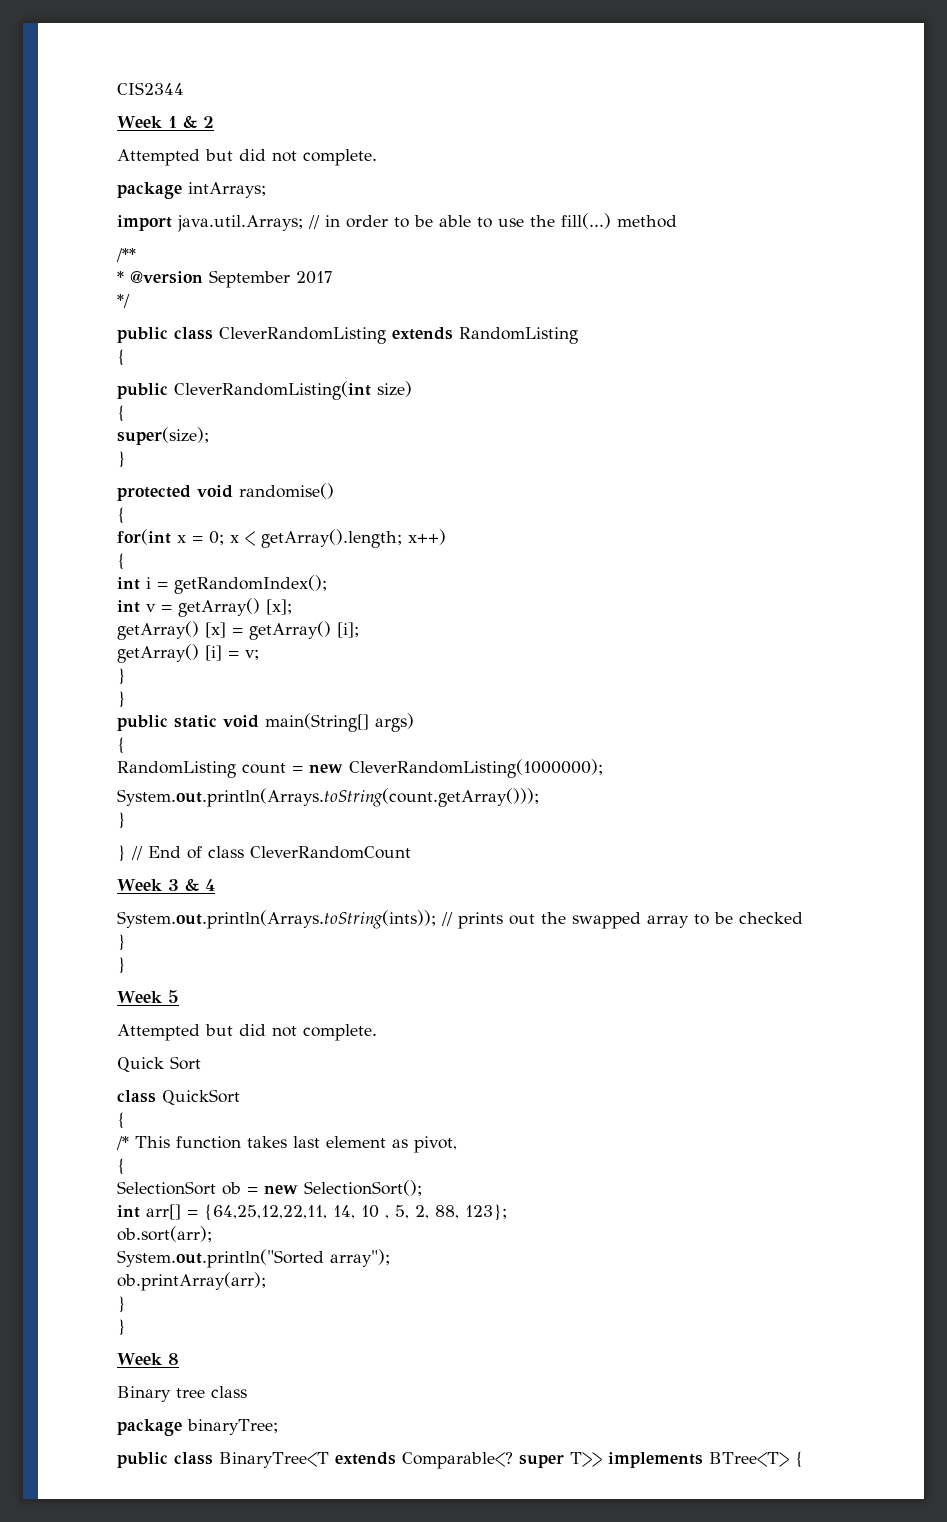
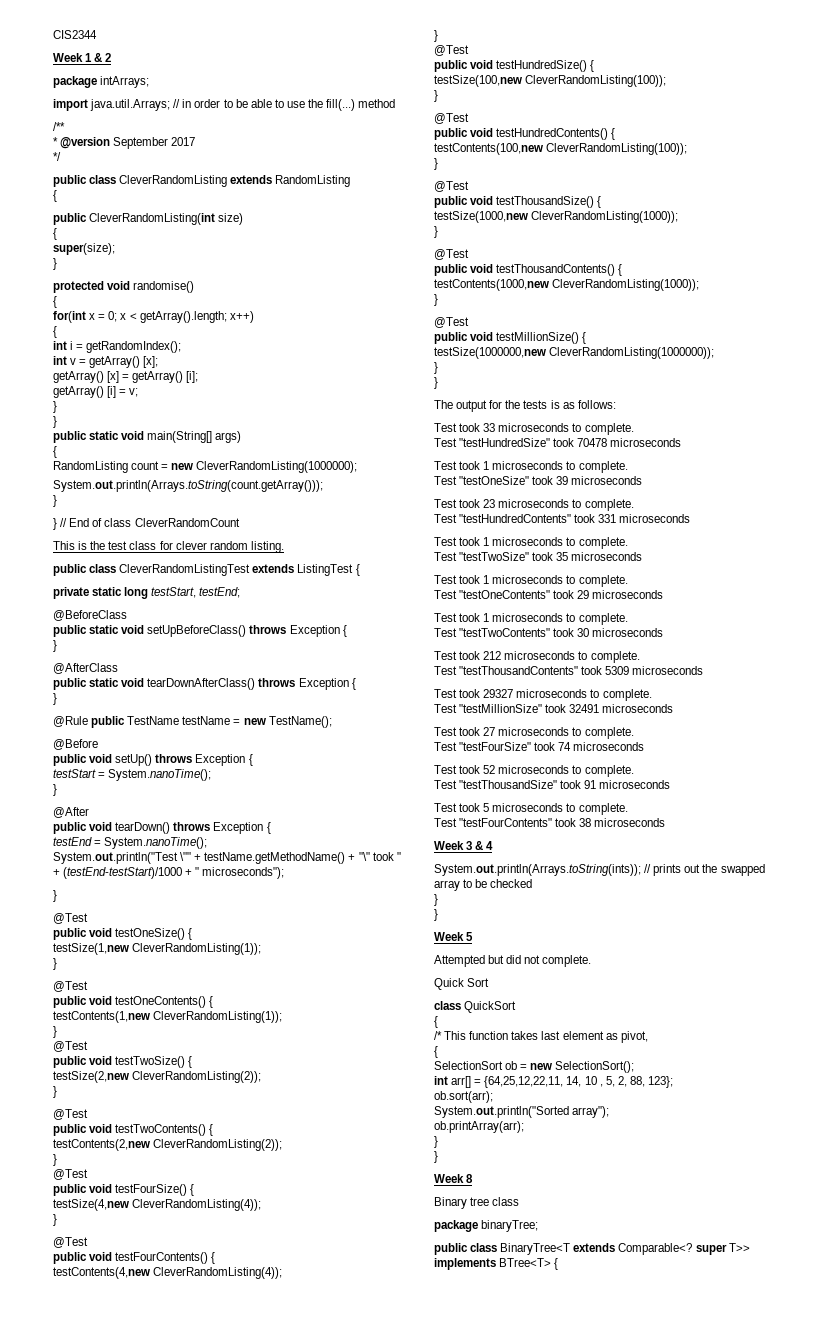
[117,149,377,166] // Attempted but did not complete. -> (112, 57) none
(411, 852) none -> [53,541,284,553] [53,564,360,576] [53,587,241,599] [53,610,127,621] [53,625,347,637] [53,640,57,652] [53,663,118,674] [53,678,356,690] [53,693,57,705] [53,716,332,728] [53,739,98,750] [53,754,253,766] [53,769,212,781] [53,784,57,796] [53,807,89,818] [53,822,271,834] [53,837,208,849] [53,852,401,864] [53,867,285,879] [53,890,57,902] [53,913,88,924] [53,928,193,940] [53,943,262,955] [53,958,57,970] [53,981,88,992] [53,996,214,1008] [53,1011,283,1023] [53,1026,57,1038] [53,1041,88,1052] [53,1056,193,1068] [53,1071,262,1083] [53,1086,57,1098] [53,1109,88,1120] [53,1124,214,1136] [53,1139,283,1151] [53,1154,57,1166] [53,1169,88,1180] [53,1184,195,1196] [53,1199,262,1211] [53,1214,57,1226] [53,1237,88,1248] [53,1252,216,1264] [53,1267,283,1279] [434,30,438,42] [434,45,469,56] [434,60,595,72] [434,75,667,87] [434,90,438,102] [434,113,469,124] [434,128,616,140] [434,143,688,155] [434,158,438,170] [434,181,469,192] [434,196,602,208] [434,211,679,223] [434,226,438,238] [434,249,469,260] [434,264,623,276] [434,279,700,291] [434,294,438,306] [434,317,469,328] [434,332,587,344] [434,347,715,359] [434,362,438,374] [434,377,438,389] [434,400,616,412] [434,423,634,435] [434,438,682,447] [434,461,628,473] [434,476,643,485] [434,499,634,511] [434,514,691,523] [434,537,628,549] [434,552,643,561] [434,575,628,587] [434,590,664,599] [434,613,628,625] [434,628,664,637] [434,651,640,663] [434,666,704,675] [434,689,652,701] [434,704,674,713] [434,727,634,739] [434,742,645,751] [434,765,634,777] [434,780,671,789] [434,803,628,815] [434,818,666,827] // This is the test class for clever random listing. // public class CleverRandomListingTest extends ListingTest { // private static long testStart, testEnd; // @BeforeClass // public static void setUpBeforeClass() throws Exception { // } // @AfterClass // public static void tearDownAfterClass() throws Exception { // } // @Rule public TestName testName = new TestName(); // @Before // public void setUp() throws Exception { // testStart = System.nanoTime(); // } // @After // public void tearDown() throws Exception { // testEnd = System.nanoTime(); // System.out.println("Test \"" + testName.getMethodName() + "\" took " + (testEnd-testStart)/1000 + " microseconds"); // } // @Test // public void testOneSize() { // testSize(1,new CleverRandomListing(1)); // } // @Test // public void testOneContents() { // testContents(1,new CleverRandomListing(1)); // } // @Test // public void testTwoSize() { // testSize(2,new CleverRandomListing(2)); // } // @Test // public void testTwoContents() { // testContents(2,new CleverRandomListing(2)); // } // @Test // public void testFourSize() { // testSize(4,new CleverRandomListing(4)); // } // @Test // public void testFourContents() { // testContents(4,new CleverRandomListing(4)); // } // @Test // public void testHundredSize() { // testSize(100,new CleverRandomListing(100)); // } // @Test // public void testHundredContents() { // testContents(100,new CleverRandomListing(100)); // } // @Test // public void testThousandSize() { // testSize(1000,new CleverRandomListing(1000)); // } // @Test // public void testThousandContents() { // testContents(1000,new CleverRandomListing(1000)); // } // @Test // public void testMillionSize() { // testSize(1000000,new CleverRandomListing(1000000)); // } // } // The output for the tests is as follows: // Test took 33 microseconds to complete. // Test "testHundredSize" took 70478 microseconds // Test took 1 microseconds to complete. // Test "testOneSize" took 39 microseconds // Test took 23 microseconds to complete. // Test "testHundredContents" took 331 microseconds // Test took 1 microseconds to complete. // Test "testTwoSize" took 35 microseconds // Test took 1 microseconds to complete. // Test "testOneContents" took 29 microseconds // Test took 1 microseconds to complete. // Test "testTwoContents" took 30 microseconds // Test took 212 microseconds to complete. // Test "testThousandContents" took 5309 microseconds // Test took 29327 microseconds to complete. // Test "testMillionSize" took 32491 microseconds // Test took 27 microseconds to complete. // Test "testFourSize" took 74 microseconds // Test took 52 microseconds to complete. // Test "testThousandSize" took 91 microseconds // Test took 5 microseconds to complete. // Test "testFourContents" took 38 microseconds

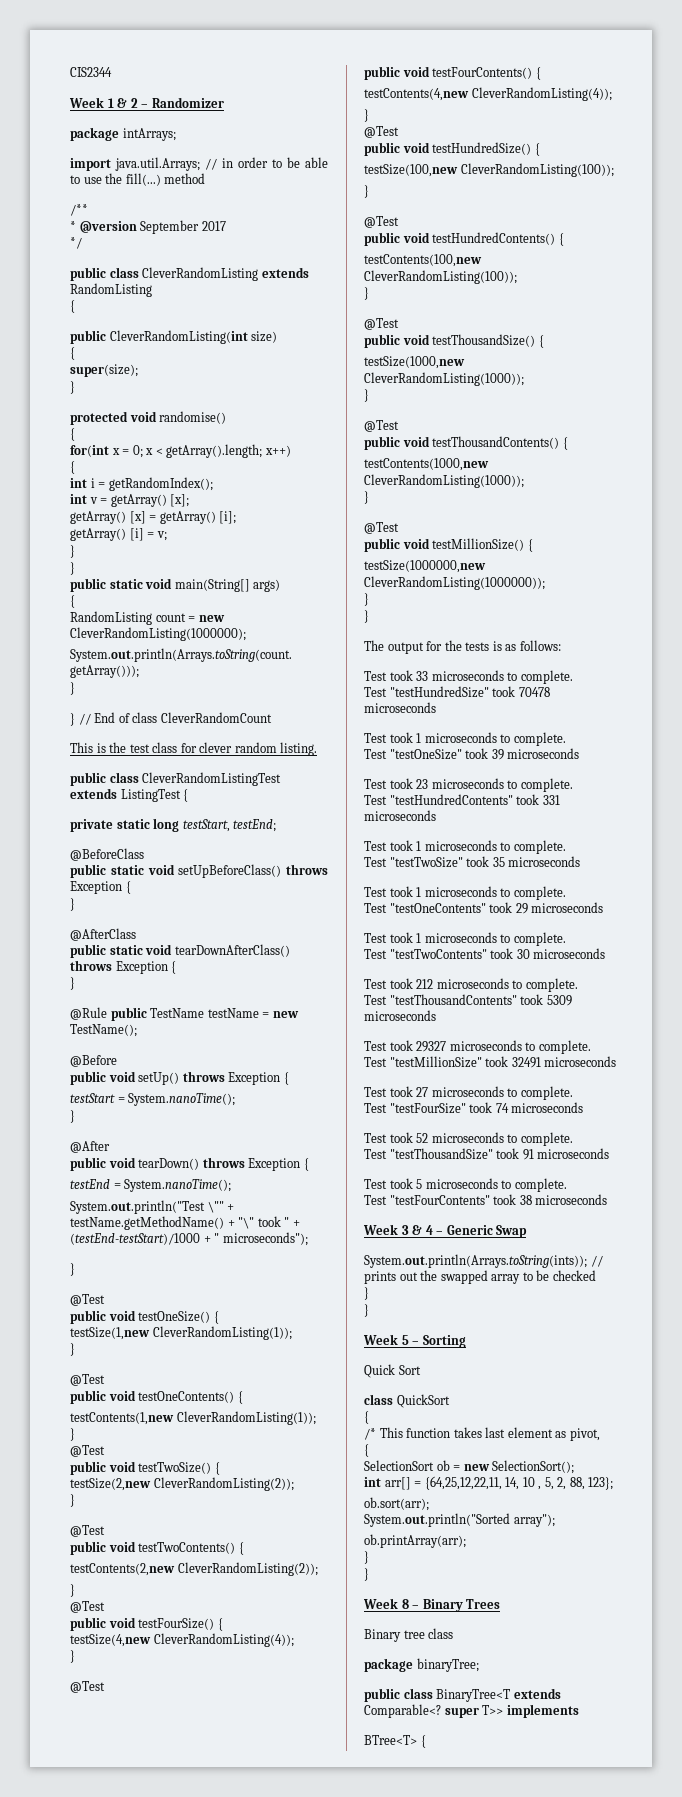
(112, 57) none -> [141,97,224,108] – Randomizer
(494, 845) none -> [436,1225,528,1238] – Generic Swap
[434,955,592,967] // Attempted but did not complete. -> [412,1335,466,1348] – Sorting
(474, 1178) none -> [412,1599,501,1612] – Binary Trees
(496, 1264) none -> (579, 1711) //

